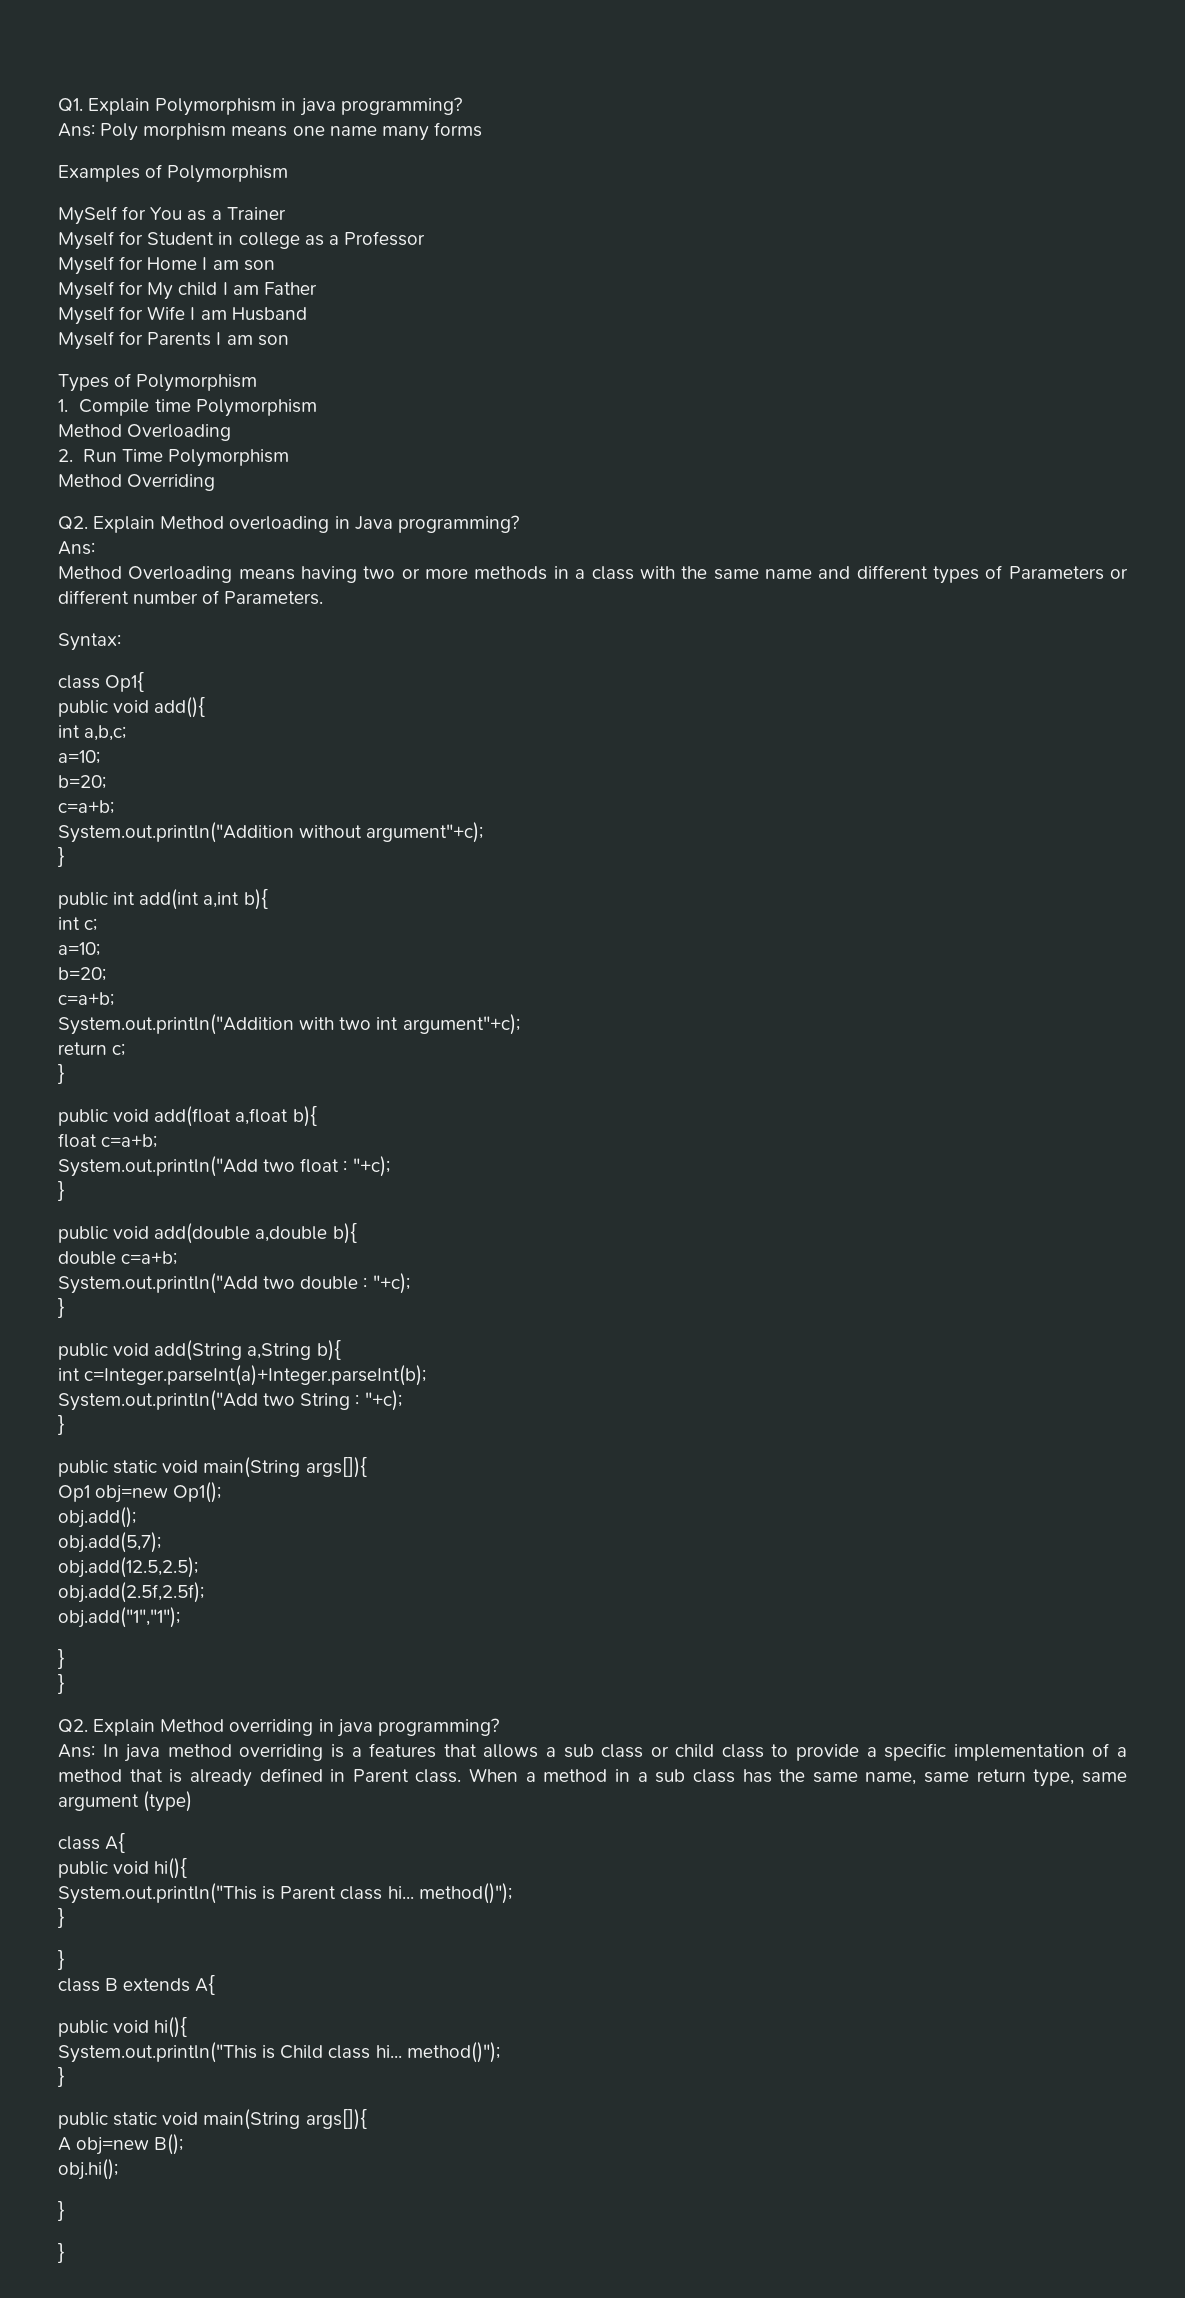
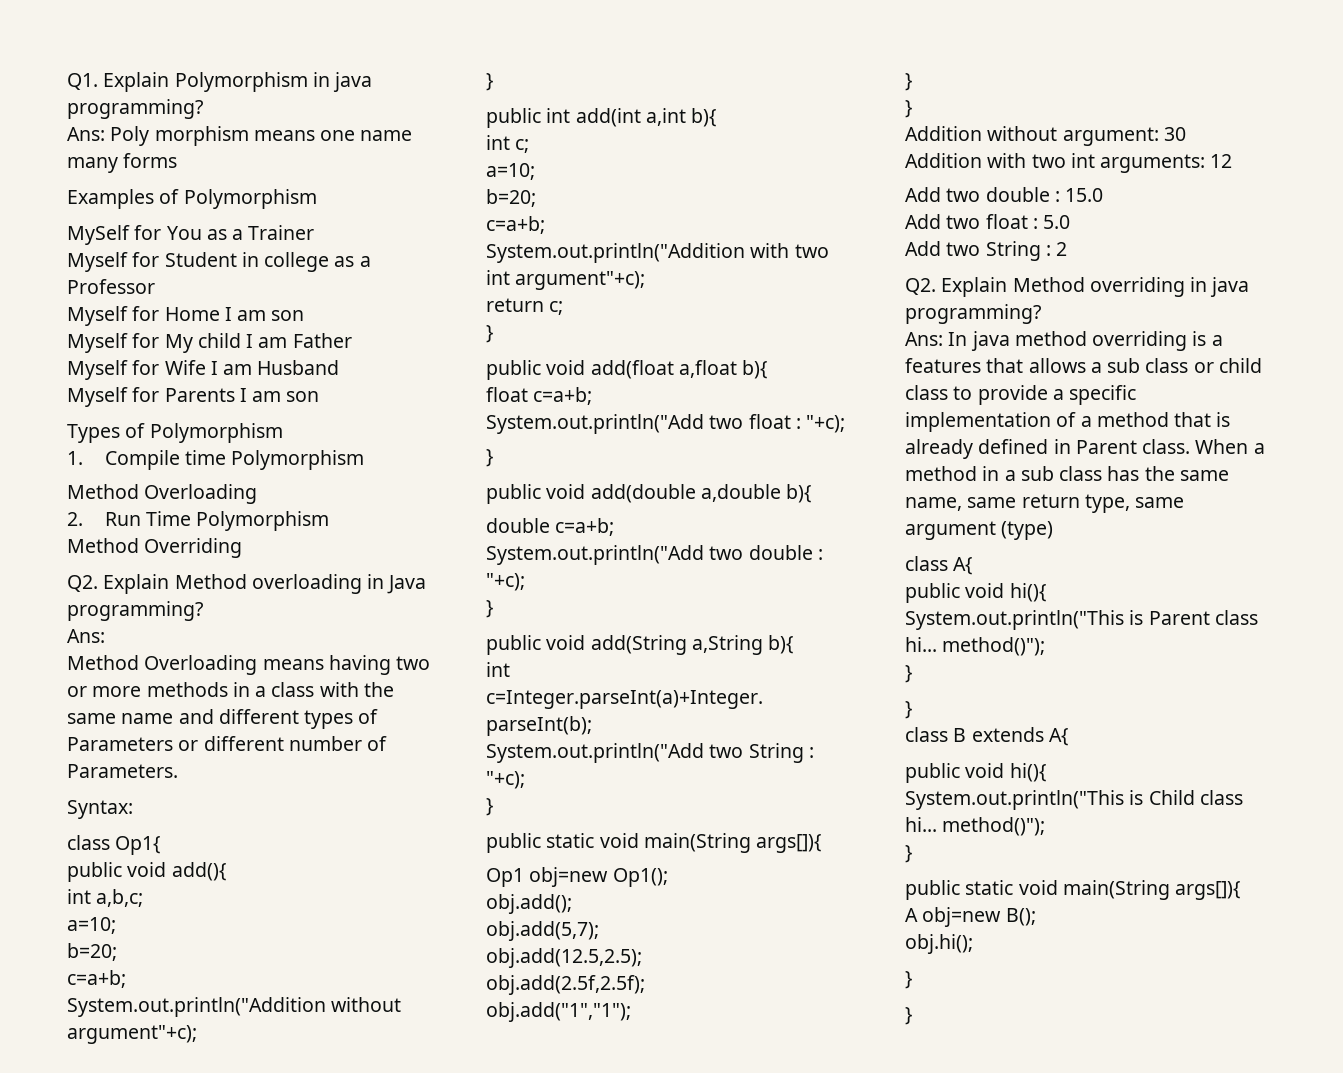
(65, 1684) none -> [905,126,1186,146] [905,153,1233,173] [905,187,1104,202] [905,214,1071,229] [905,241,1068,261] // Addition without argument: 30 // Addition with two int arguments: 12 // Add two double : 15.0 // Add two float : 5.0 // Add two String : 2

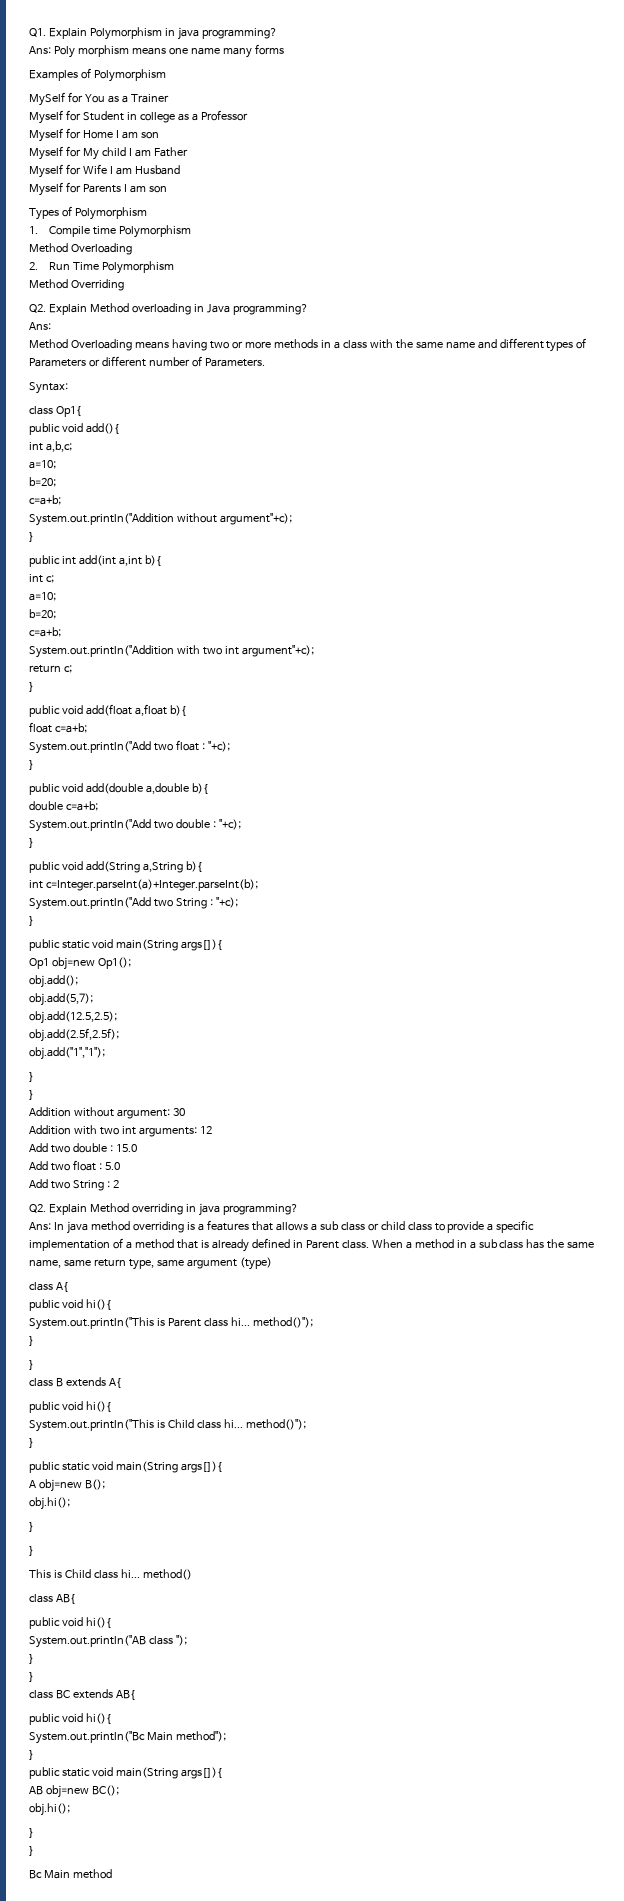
(912, 1016) none -> [29,1569,192,1580] [29,1594,75,1604] [29,1617,111,1629] [29,1635,187,1648] [29,1654,34,1664] [29,1672,34,1682] [29,1689,135,1700] [29,1713,111,1725] [29,1731,226,1744] [29,1750,34,1760] [29,1767,222,1779] [29,1785,119,1798] [29,1803,70,1816] [29,1828,34,1838] [29,1846,34,1856] [29,1869,112,1879] // This is Child class hi... method() // class AB{ // public void hi(){ // System.out.println("AB class "); // } // } // class BC extends AB{ // public void hi(){ // System.out.println("Bc Main method"); // } // public static void main(String args[]){ // AB obj=new BC(); // obj.hi(); // } // } // Bc Main method

